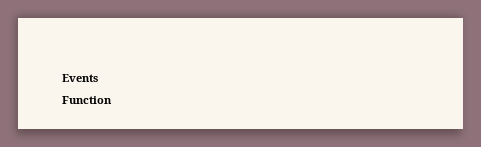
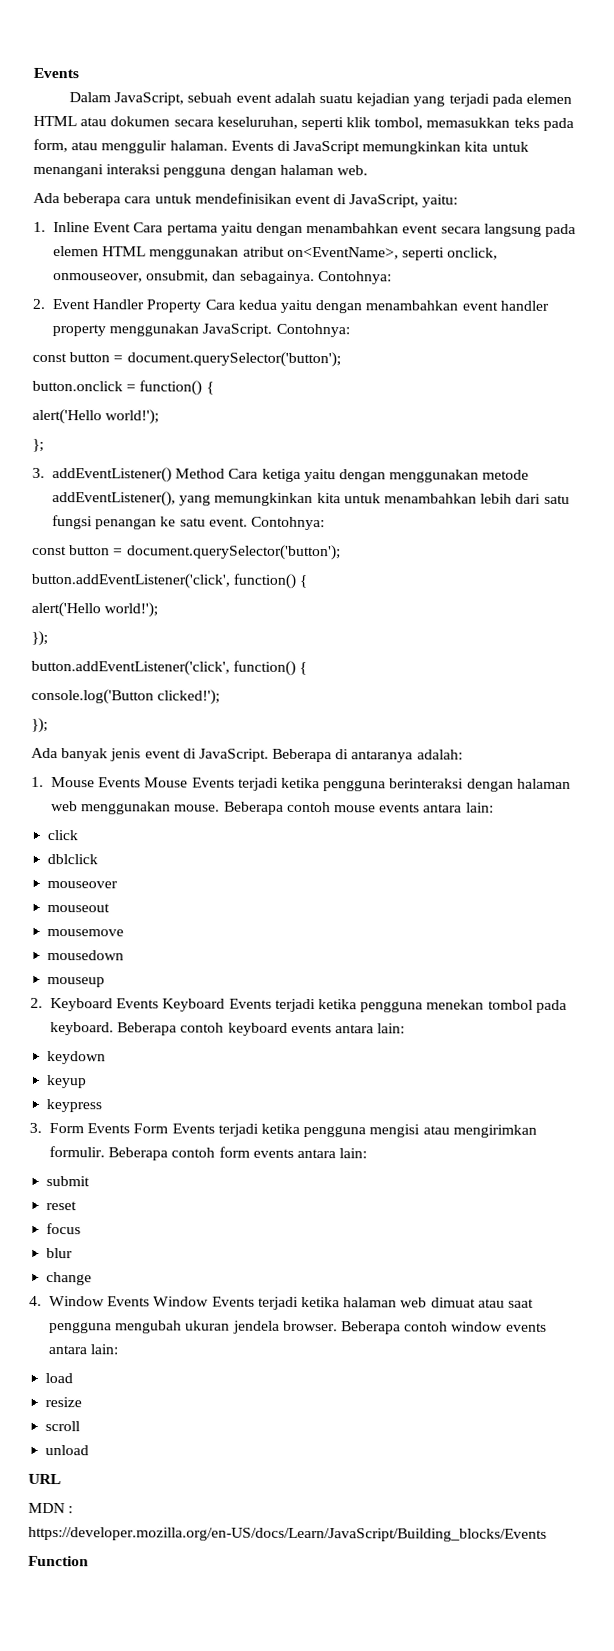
[62,74,98,82] Events -> [33,67,79,79] [69,92,572,107] [33,115,574,132] [33,138,529,155] [33,163,368,178] [33,192,459,208] [33,221,576,238] [53,246,499,261] [53,270,392,285] [32,298,550,314] [52,323,350,338] [32,351,341,368] [32,380,214,396] [32,408,160,425] [32,438,44,452] [32,467,530,483] [52,491,570,507] [52,515,326,531] [32,544,341,561] [31,572,308,589] [31,601,159,618] [31,630,48,647] [31,659,308,676] [31,688,221,705] [31,717,48,734] [31,747,463,763] [31,776,571,792] [51,801,494,815] [47,830,79,841] [47,854,99,865] [47,881,119,889] [47,903,111,913] [47,929,125,937] [47,950,125,961] [47,977,106,988] [30,997,567,1013] [50,1022,406,1036] [47,1051,107,1065] [46,1075,88,1089] [46,1099,103,1113] [29,1122,537,1138] [49,1146,368,1161] [46,1176,91,1187] [46,1201,78,1211] [46,1223,82,1235] [46,1248,74,1259] [46,1272,93,1286] [29,1295,534,1310] [49,1320,547,1335] [48,1344,120,1355] [45,1373,74,1384] [45,1397,83,1408] [45,1421,81,1432] [45,1445,90,1456] [28,1473,61,1485] [28,1502,74,1514] [28,1526,547,1542] Events // Dalam JavaScript, sebuah event adalah suatu kejadian yang terjadi pada elemen HTML atau dokumen secara keseluruhan, seperti klik tombol, memasukkan teks pada form, atau menggulir halaman. Events di JavaScript memungkinkan kita untuk menangani interaksi pengguna dengan halaman web. // Ada beberapa cara untuk mendefinisikan event di JavaScript, yaitu: // 1. Inline Event Cara pertama yaitu dengan menambahkan event secara langsung pada elemen HTML menggunakan atribut on<EventName>, seperti onclick, onmouseover, onsubmit, dan sebagainya. Contohnya: // 2. Event Handler Property Cara kedua yaitu dengan menambahkan event handler property menggunakan JavaScript. Contohnya: // const button = document.querySelector('button'); // button.onclick = function() { // alert('Hello world!'); // }; // 3. addEventListener() Method Cara ketiga yaitu dengan menggunakan metode addEventListener(), yang memungkinkan kita untuk menambahkan lebih dari satu fungsi penangan ke satu event. Contohnya: // const button = document.querySelector('button'); // button.addEventListener('click', function() { // alert('Hello world!'); // }); // button.addEventListener('click', function() { // console.log('Button clicked!'); // }); // Ada banyak jenis event di JavaScript. Beberapa di antaranya adalah: // 1. Mouse Events Mouse Events terjadi ketika pengguna berinteraksi dengan halaman web menggunakan mouse. Beberapa contoh mouse events antara lain: // click // dblclick // mouseover // mouseout // mousemove // mousedown // mouseup // 2. Keyboard Events Keyboard Events terjadi ketika pengguna menekan tombol pada keyboard. Beberapa contoh keyboard events antara lain: // keydown // keyup // keypress // 3. Form Events Form Events terjadi ketika pengguna mengisi atau mengirimkan formulir. Beberapa contoh form events antara lain: // submit // reset // focus // blur // change // 4. Window Events Window Events terjadi ketika halaman web dimuat atau saat pengguna mengubah ukuran jendela browser. Beberapa contoh window events antara lain: // load // resize // scroll // unload // URL // MDN : https://developer.mozilla.org/en-US/docs/Learn/JavaScript/Building_blocks/Events

